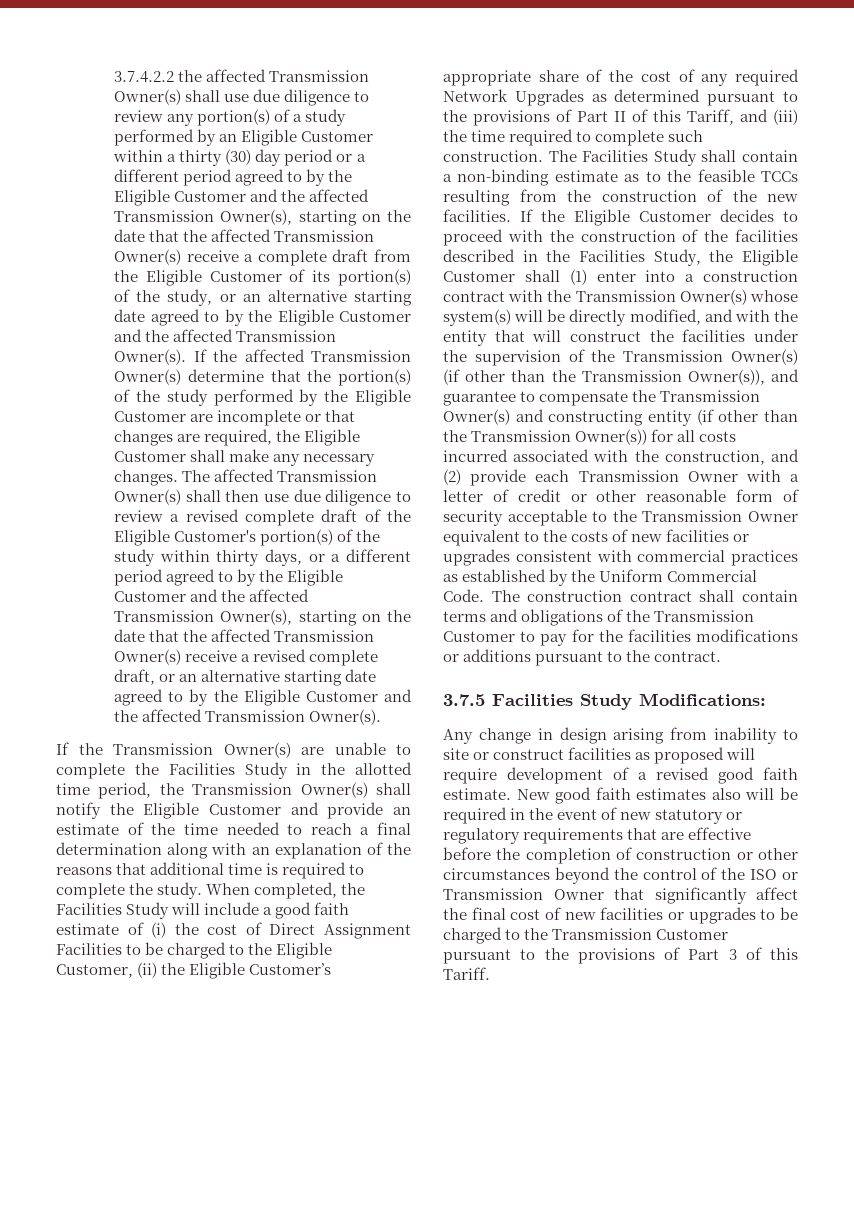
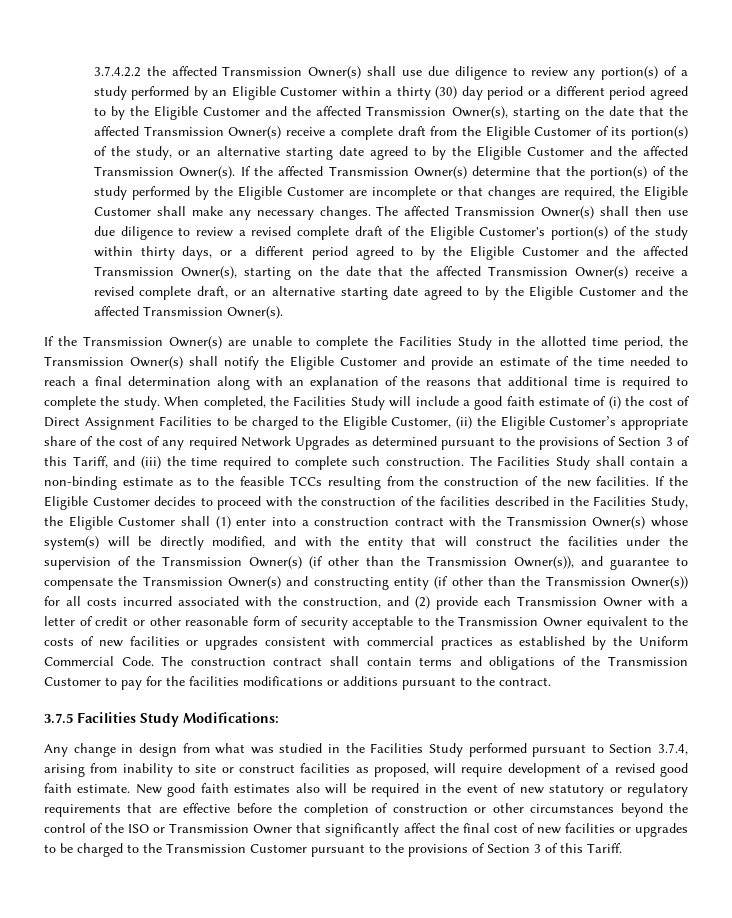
[577,111,626,122] Part II -> [618,437,673,446] Section 3
(607, 735) none -> [182,743,688,757] from what was studied in the Facilities Study performed pursuant to Section 3.7.4,
[654,747,725,764] proposed -> [373,763,429,777] proposed,
[688,949,720,960] Part -> [487,844,530,853] Section

